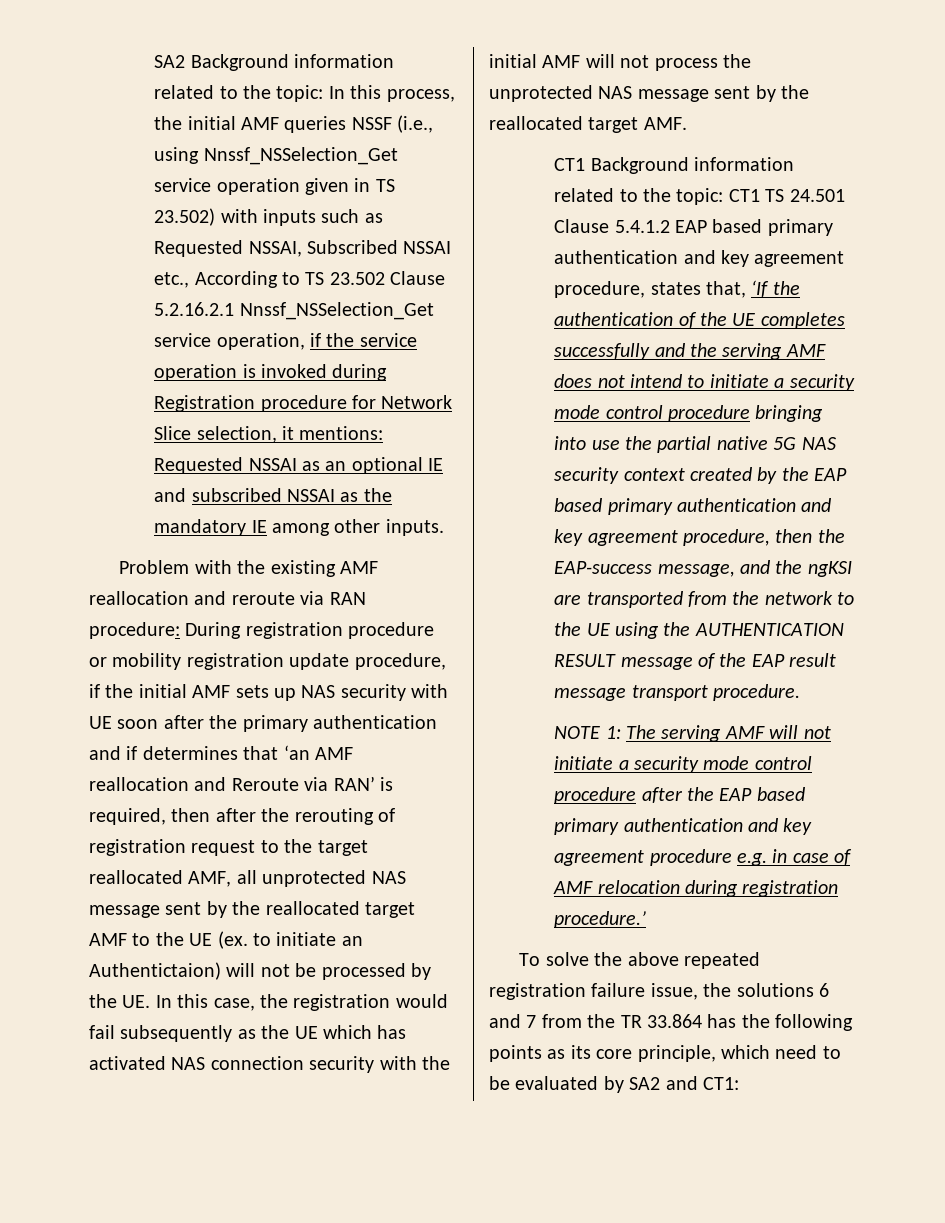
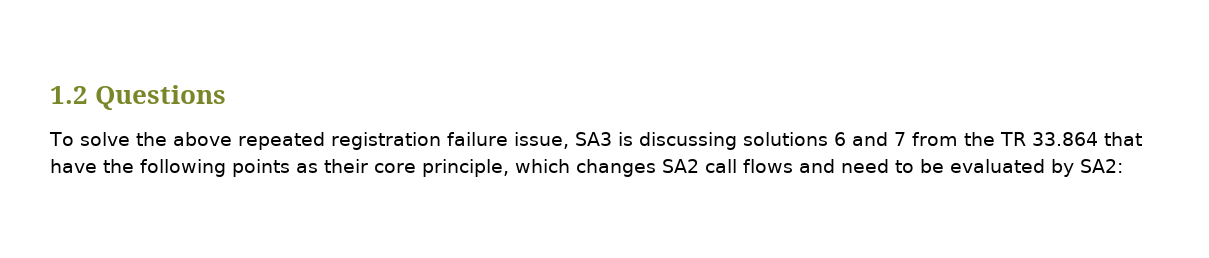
[154,54,394,71] [154,85,455,102] [154,115,434,133] [154,147,398,165] [154,178,395,195] [154,208,383,226] [154,240,452,257] [154,271,446,288] [154,302,434,320] [154,333,417,350] [154,364,388,381] [154,395,453,412] [154,426,384,443] [154,457,444,474] [154,488,392,502] [154,519,444,536] [119,560,379,577] [89,591,366,605] [89,622,435,639] [89,653,446,670] [89,684,449,701] [89,715,437,732] [89,745,353,760] [89,776,393,791] [89,808,395,825] [89,839,368,856] [89,870,406,887] [89,901,415,918] [89,931,363,949] [89,962,431,980] [89,994,448,1011] [89,1025,407,1042] [89,1056,450,1073] [489,54,751,71] [489,85,809,102] [489,116,687,133] [554,157,794,174] [554,188,845,205] [554,219,833,236] [554,250,845,267] [554,280,800,298] [554,312,845,329] [554,343,826,360] [554,374,855,391] [554,405,824,422] [554,436,837,453] [554,467,848,484] [554,498,832,515] [554,529,845,546] [554,560,852,577] [554,591,855,608] [554,622,844,639] [554,653,837,670] [554,684,800,701] [554,725,831,742] [554,756,812,773] [554,787,805,804] [554,818,813,835] [554,849,853,866] [553,880,839,897] [554,911,647,928] SA2 Background information related to the topic: In this process, the initial AMF queries NSSF (i.e., using Nnssf_NSSelection_Get service operation given in TS 23.502) with inputs such as Requested NSSAI, Subscribed NSSAI etc., According to TS 23.502 Clause 5.2.16.2.1 Nnssf_NSSelection_Get service operation, if the service operation is invoked during Registration procedure for Network Slice selection, it mentions: Requested NSSAI as an optional IE and subscribed NSSAI as the mandatory IE among other inputs. // Problem with the existing AMF reallocation and reroute via RAN procedure: During registration procedure or mobility registration update procedure, if the initial AMF sets up NAS security with UE soon after the primary authentication and if determines that ‘an AMF reallocation and Reroute via RAN’ is required, then after the rerouting of registration request to the target reallocated AMF, all unprotected NAS message sent by the reallocated target AMF to the UE (ex. to initiate an Authentictaion) will not be processed by the UE. In this case, the registration would fail subsequently as the UE which has activated NAS connection security with the initial AMF will not process the unprotected NAS message sent by the reallocated target AMF. // CT1 Background information related to the topic: CT1 TS 24.501 Clause 5.4.1.2 EAP based primary authentication and key agreement procedure, states that, ‘If the authentication of the UE completes successfully and the serving AMF does not intend to initiate a security mode control procedure bringing into use the partial native 5G NAS security context created by the EAP based primary authentication and key agreement procedure, then the EAP-success message, and the ngKSI are transported from the network to the UE using the AUTHENTICATION RESULT message of the EAP result message transport procedure. // NOTE 1: The serving AMF will not initiate a security mode control procedure after the EAP based primary authentication and key agreement procedure e.g. in case of AMF relocation during registration procedure.’ -> [50,85,227,110] 1.2 Questions
[703,983,732,997] the -> [574,132,737,150] SA3 is discussing
[707,1014,737,1028] has -> [1103,132,1142,146] [50,159,97,173] that have
[570,1045,591,1059] its -> [324,159,368,173] their
(770, 1052) none -> [576,159,835,177] changes SA2 call flows and
[629,1076,739,1090] SA2 and CT1: -> [1080,159,1123,173] SA2:

